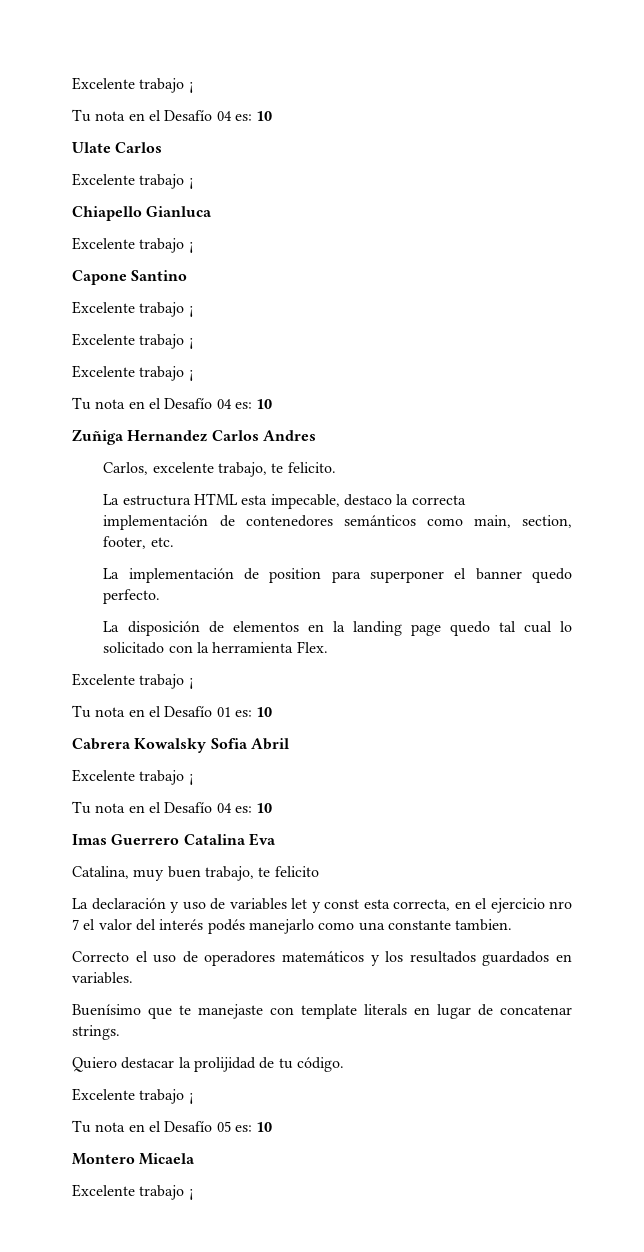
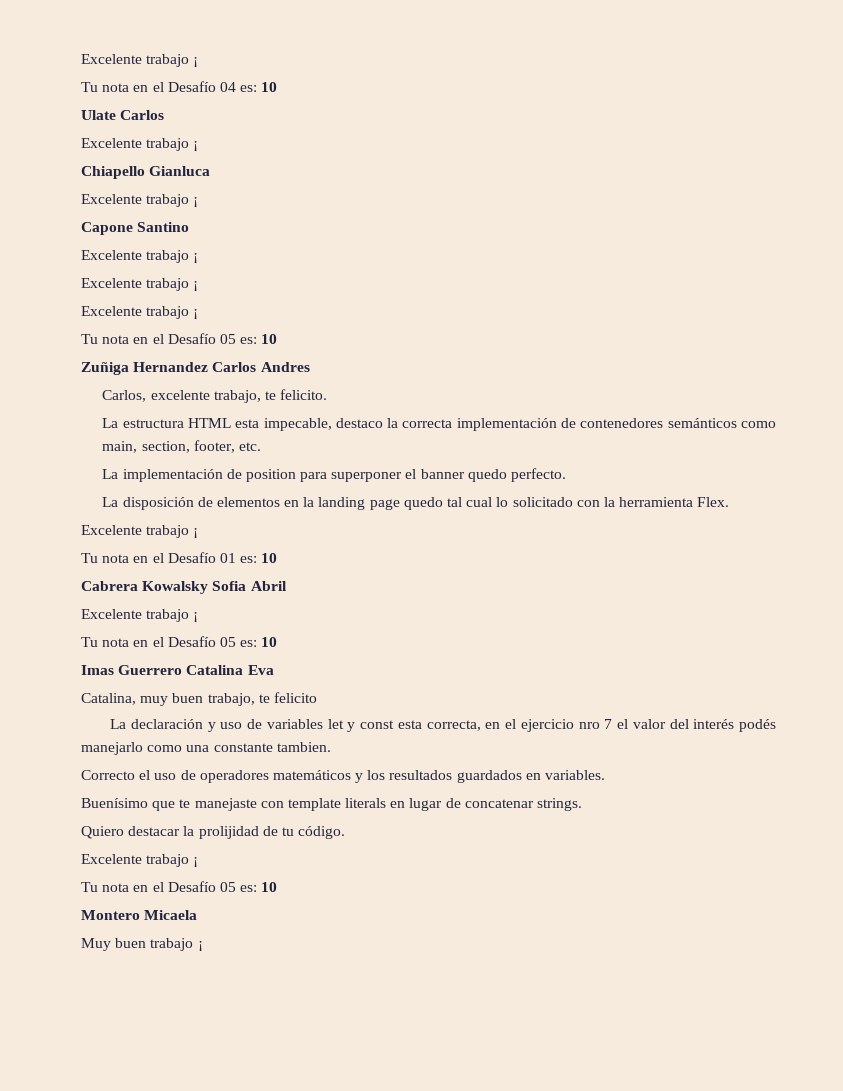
[216,399,232,409] 04 -> [219,334,236,344] 05
[216,803,232,813] 04 -> [219,637,236,647] 05
[72,1184,135,1197] Excelente -> [81,938,147,951] Muy buen

